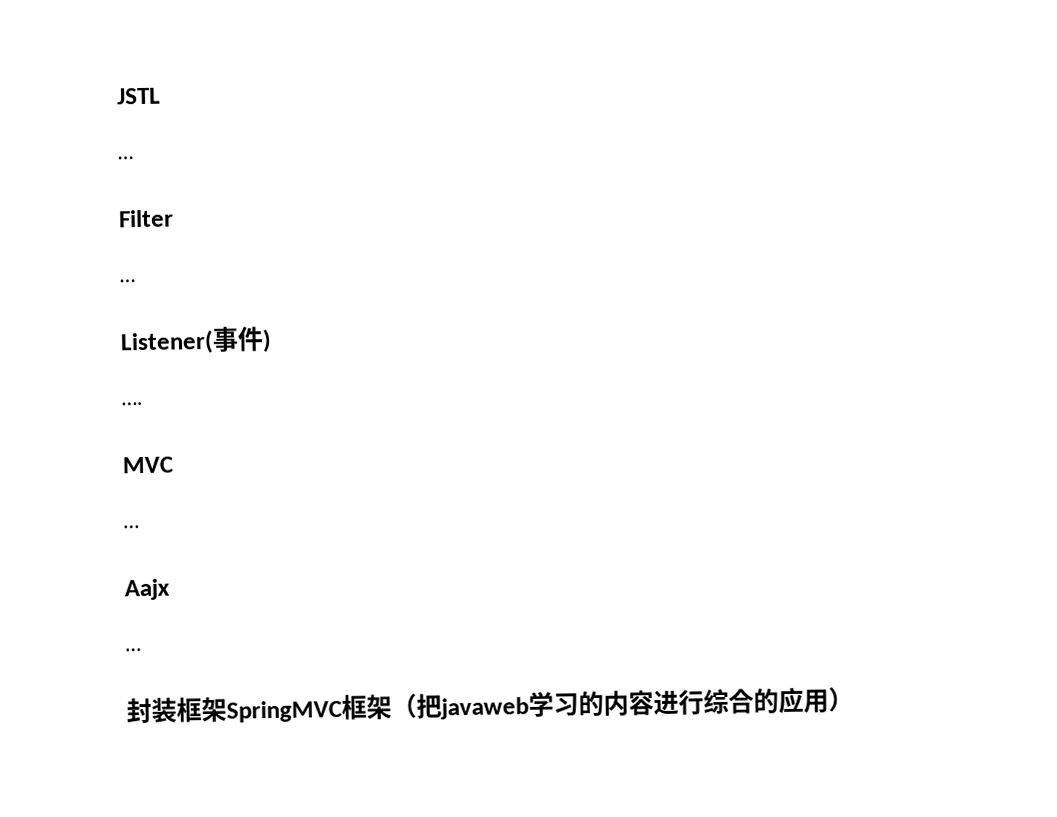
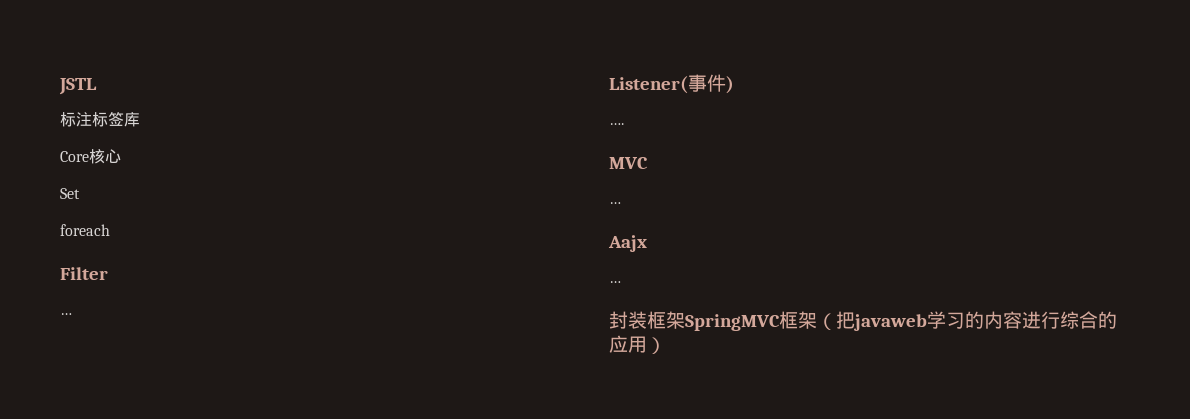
[118,156,134,160] … -> [60,111,140,127] [60,149,121,164] [60,188,80,199] [60,224,110,236] 标注标签库 // Core核心 // Set // foreach

